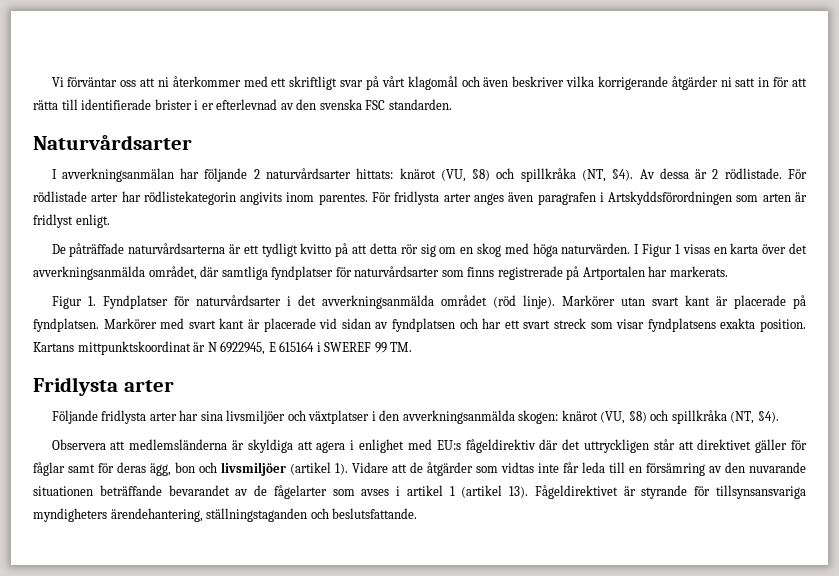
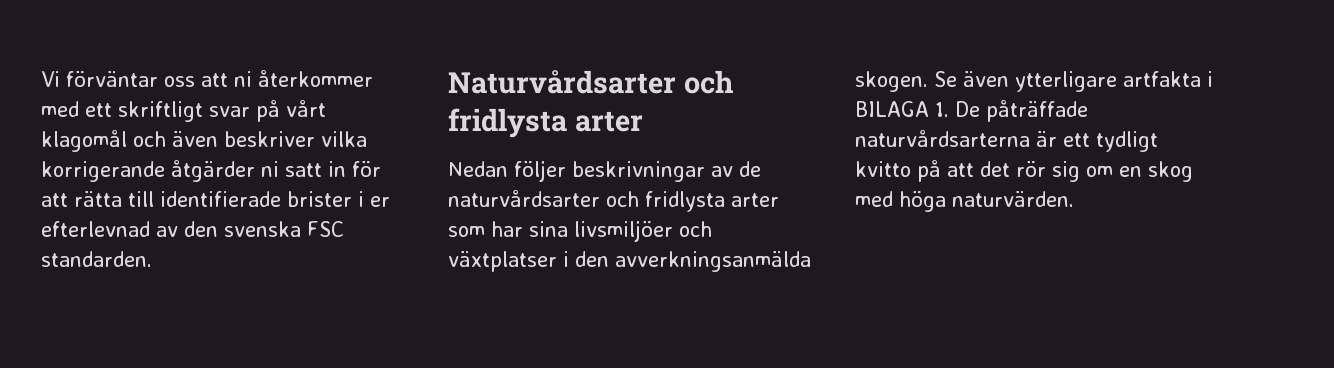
[51,168,808,182] [33,191,807,205] [33,214,110,228] // I avverkningsanmälan har följande 2 naturvårdsarter hittats: knärot (VU, §8) och spillkråka (NT, §4). Av dessa är 2 rödlistade. För rödlistade arter har rödlistekategorin angivits inom parentes. För fridlysta arter anges även paragrafen i Artskyddsförordningen som arten är fridlyst enligt. // -> [683,70,733,94] [448,108,643,138] [448,160,761,182] [448,190,779,212] [448,220,712,242] [448,251,811,272] [855,71,1213,92] [855,101,949,117] och fridlysta arter // Nedan följer beskrivningar av de naturvårdsarter och fridlysta arter som har sina livsmiljöer och växtplatser i den avverkningsanmälda skogen. Se även ytterligare artfakta i BILAGA 1.
[369,243,397,254] detta -> [980,161,1010,177] det
[634,243,807,257] [33,266,728,280] [51,295,807,309] [33,318,807,332] [33,341,413,355] [33,377,174,396] [51,410,779,424] [51,439,808,453] [33,462,806,476] [33,485,806,499] [33,508,418,522] I Figur 1 visas en karta över det avverkningsanmälda området, där samtliga fyndplatser för naturvårdsarter som finns registrerade på Artportalen har markerats. // Figur 1. Fyndplatser för naturvårdsarter i det avverkningsanmälda området (röd linje). Markörer utan svart kant är placerade på fyndplatsen. Markörer med svart kant är placerade vid sidan av fyndplatsen och har ett svart streck som visar fyndplatsens exakta position. Kartans mittpunktskoordinat är N 6922945, E 615164 i SWEREF 99 TM. // Fridlysta arter // Följande fridlysta arter har sina livsmiljöer och växtplatser i den avverkningsanmälda skogen: knärot (VU, §8) och spillkråka (NT, §4). // Observera att medlemsländerna är skyldiga att agera i enlighet med EU:s fågeldirektiv där det uttryckligen står att direktivet gäller för fåglar samt för deras ägg, bon och livsmiljöer (artikel 1). Vidare att de åtgärder som vidtas inte får leda till en försämring av den nuvarande situationen beträffande bevarandet av de fågelarter som avses i artikel 1 (artikel 13). Fågeldirektivet är styrande för tillsynsansvariga myndigheters ärendehantering, ställningstaganden och beslutsfattande. -> (1074, 199) none

